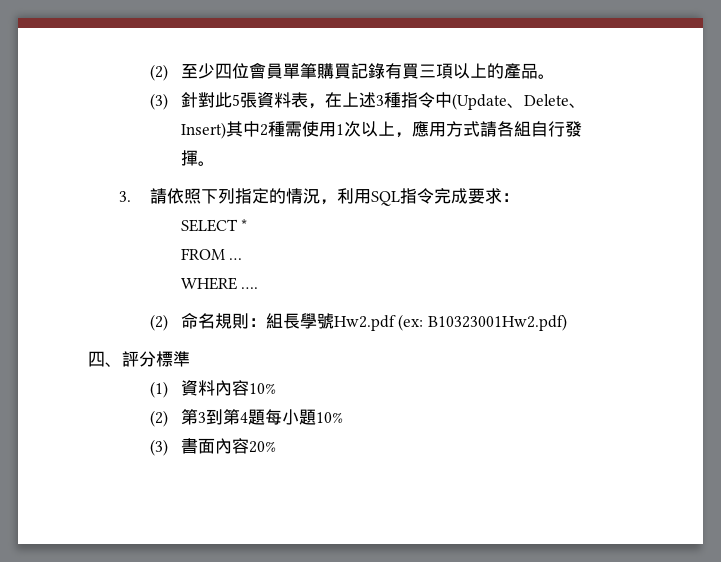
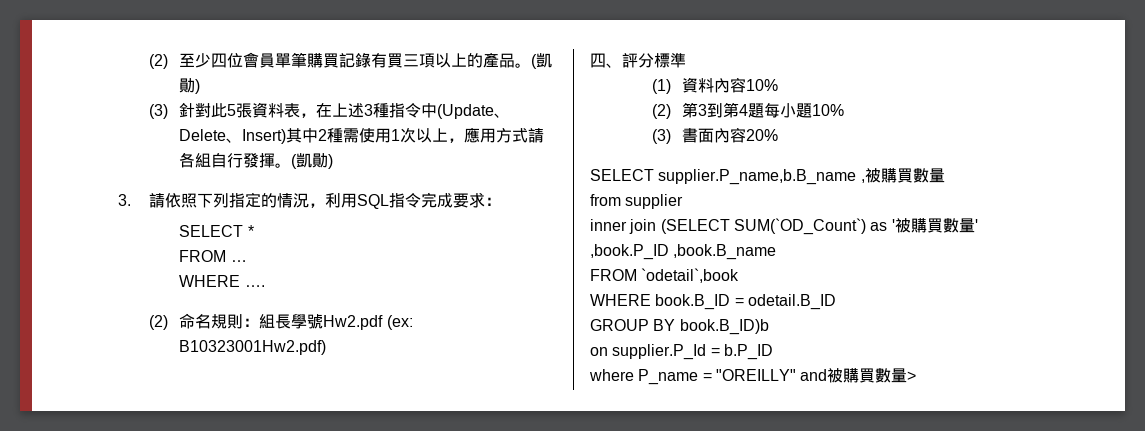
(555, 76) none -> [531,53,553,69] [179,78,201,94] (凱勛)
(215, 163) none -> [291,153,334,169] (凱勛)
(276, 447) none -> [590,168,945,185] [590,194,684,209] [590,218,978,235] [590,244,777,260] [590,268,740,283] [590,294,836,310] [590,319,769,335] [590,344,773,360] [589,368,917,385] // SELECT supplier.P_name,b.B_name ,被購買數量 // from supplier // inner join (SELECT SUM(`OD_Count`) as '被購買數量' ,book.P_ID ,book.B_name // FROM `odetail`,book // WHERE book.B_ID = odetail.B_ID // GROUP BY book.B_ID)b // on supplier.P_Id = b.P_ID // where P_name = "OREILLY" and被購買數量>

